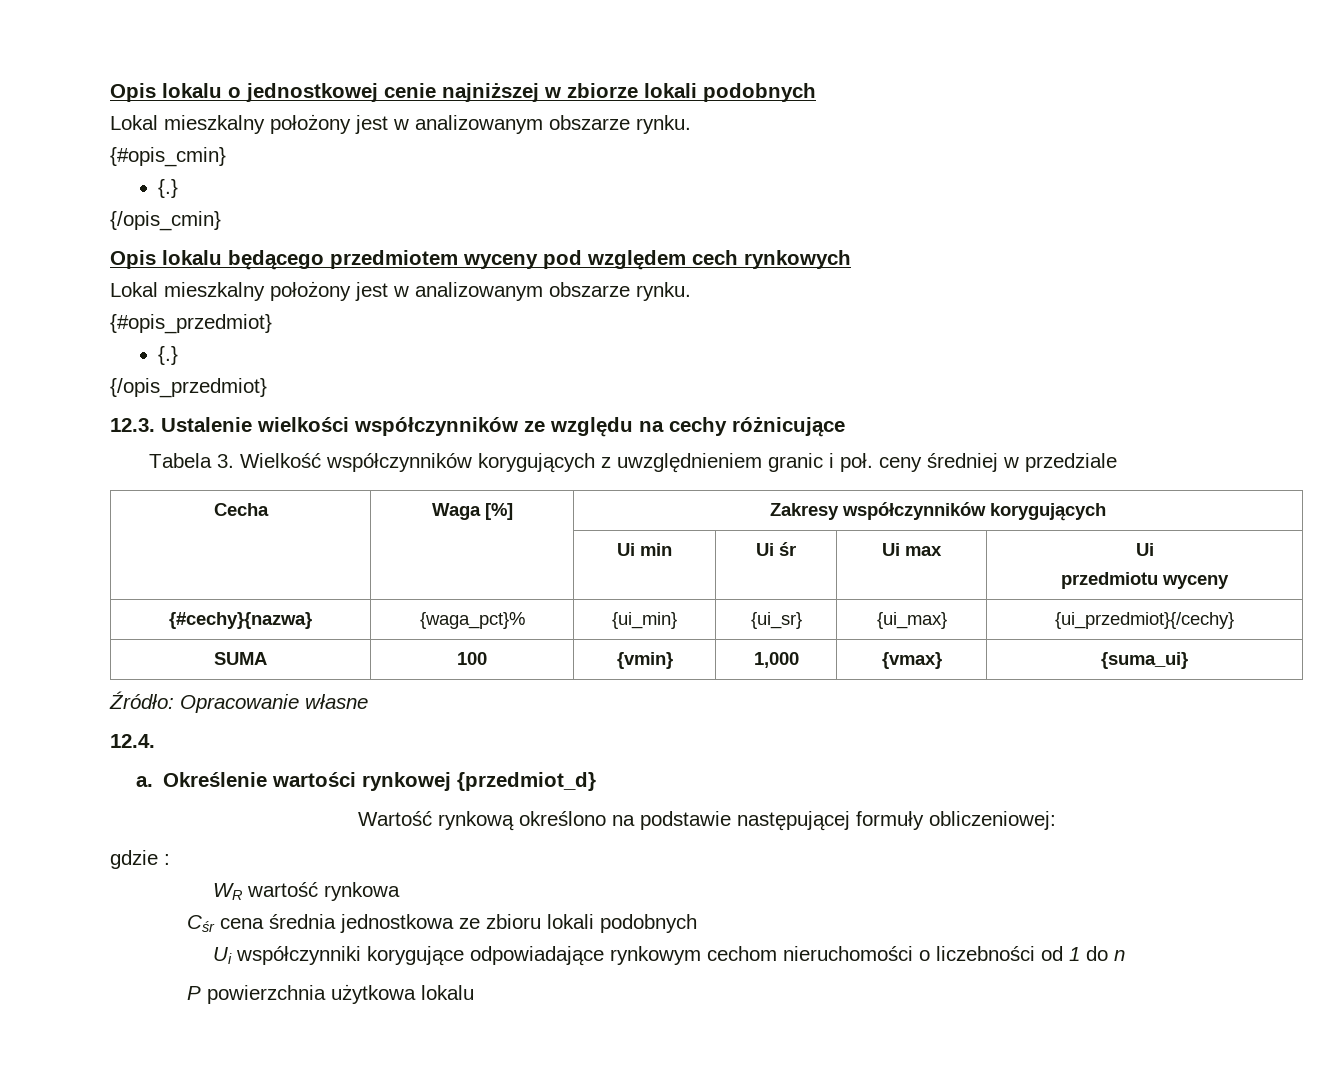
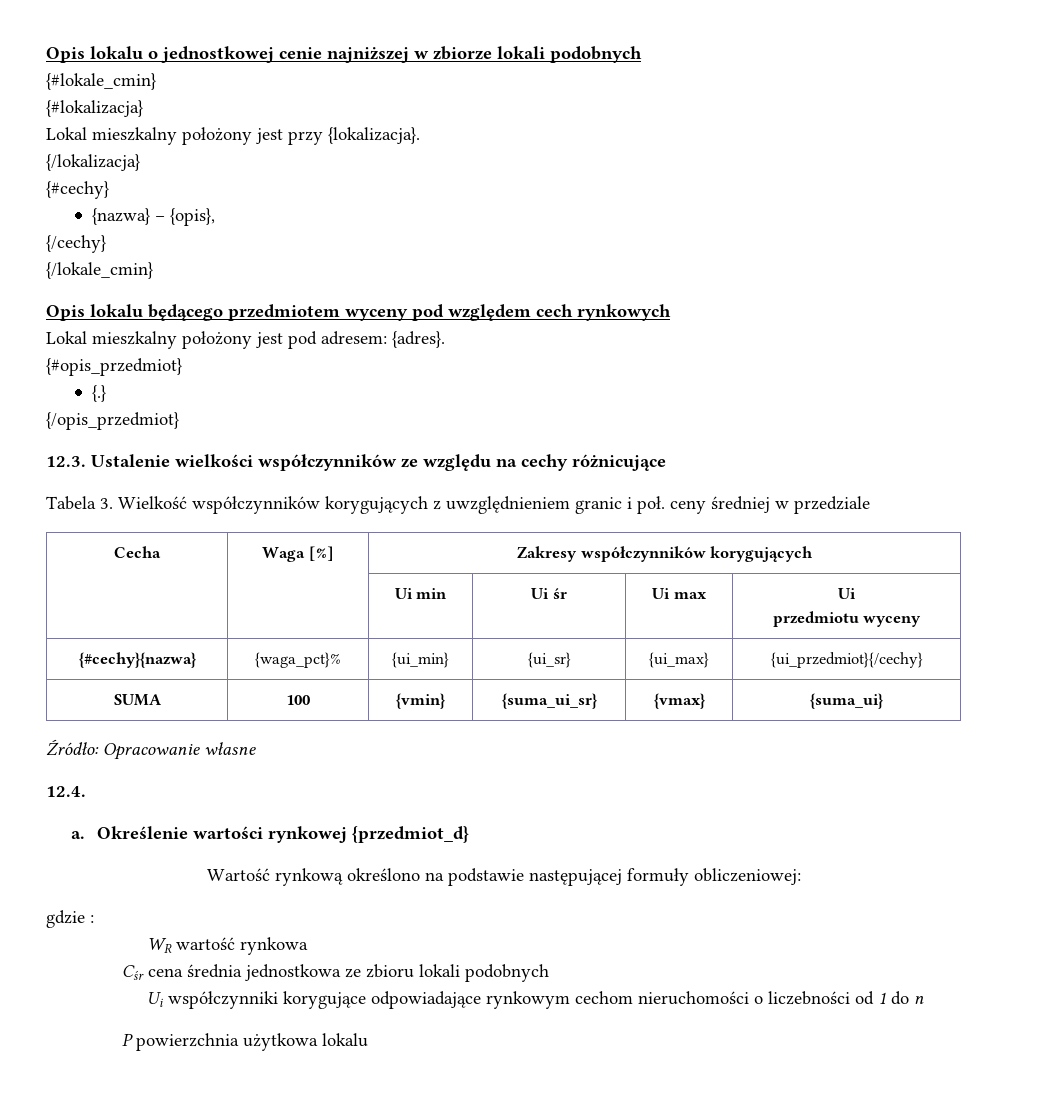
[110,114,691,134] [110,147,226,167] [158,179,179,198] [110,211,221,231] // Lokal mieszkalny położony jest w analizowanym obszarze rynku. // {#opis_cmin} // {.} // {/opis_cmin} -> [46,73,156,90] [46,100,143,117] [46,127,420,145] [46,154,140,171] [46,181,109,199] [91,208,215,226] [46,235,106,253] [46,262,153,279] // {#lokale_cmin} // {#lokalizacja} // Lokal mieszkalny położony jest przy {lokalizacja}. // {/lokalizacja} // {#cechy} // {nazwa} – {opis}, // {/cechy} // {/lokale_cmin}
[393,282,691,301] w analizowanym obszarze rynku. -> [288,331,445,349] pod adresem: {adres}.
[753,652,799,668] 1,000 -> [501,693,597,709] {suma_ui_sr}

